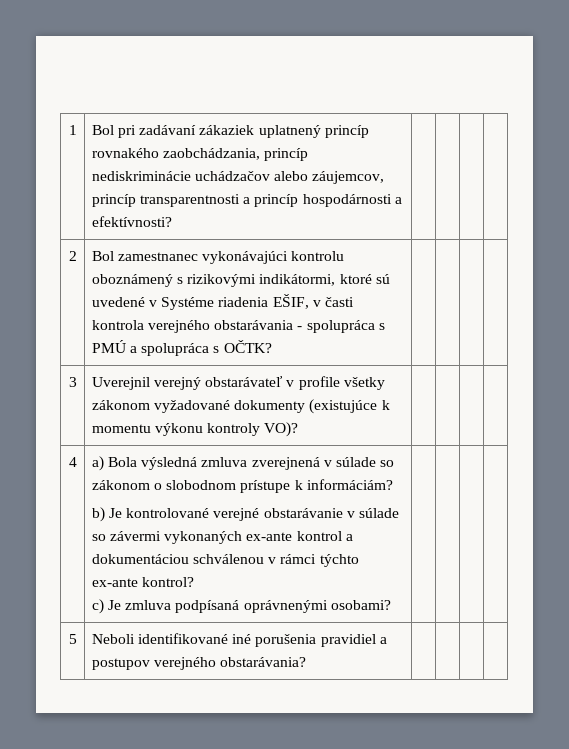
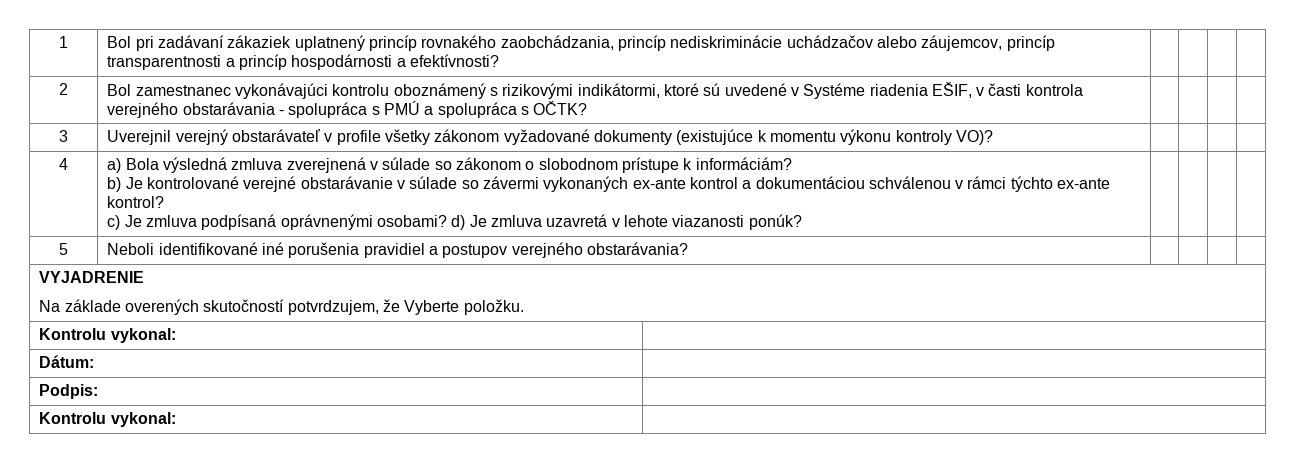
(391, 605) none -> [451,214,802,230] d) Je zmluva uzavretá v lehote viazanosti ponúk?
(307, 662) none -> [39,271,145,283] [39,299,524,315] [39,328,176,343] [39,355,95,368] [39,384,99,399] [39,412,176,427] // VYJADRENIE // Na základe overených skutočností potvrdzujem, že Vyberte položku. // Kontrolu vykonal: | // Dátum: | // Podpis: | // Kontrolu vykonal: |

